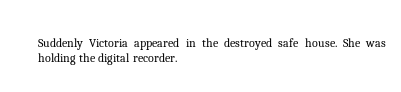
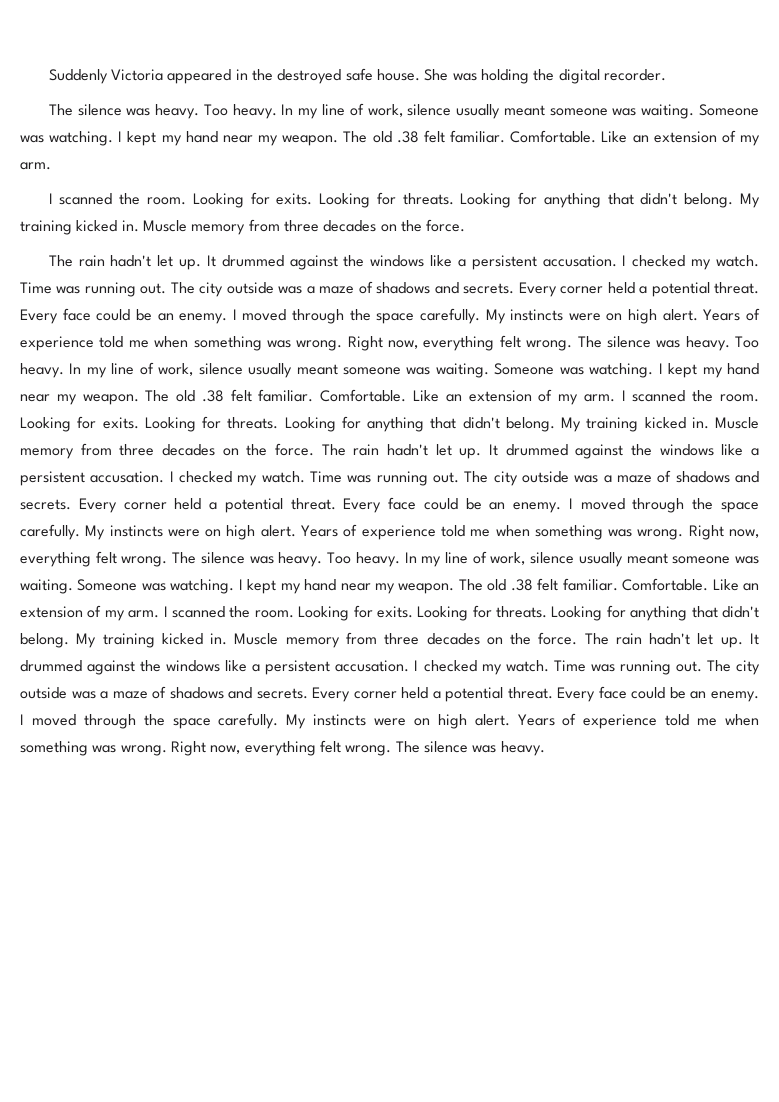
(177, 57) none -> [48,103,759,119] [20,130,760,146] [20,162,51,170] [48,192,761,208] [20,219,466,235] [48,255,760,270] [20,281,760,297] [20,308,761,324] [20,335,759,351] [20,362,760,378] [20,389,760,405] [20,416,759,432] [20,443,759,459] [20,470,760,486] [20,497,759,513] [20,524,759,540] [20,551,759,567] [20,578,760,594] [20,605,760,621] [20,632,760,648] [20,660,760,675] [20,686,759,702] [20,713,759,729] [20,740,545,756] // The silence was heavy. Too heavy. In my line of work, silence usually meant someone was waiting. Someone was watching. I kept my hand near my weapon. The old .38 felt familiar. Comfortable. Like an extension of my arm. // I scanned the room. Looking for exits. Looking for threats. Looking for anything that didn't belong. My training kicked in. Muscle memory from three decades on the force. // The rain hadn't let up. It drummed against the windows like a persistent accusation. I checked my watch. Time was running out. The city outside was a maze of shadows and secrets. Every corner held a potential threat. Every face could be an enemy. I moved through the space carefully. My instincts were on high alert. Years of experience told me when something was wrong. Right now, everything felt wrong. The silence was heavy. Too heavy. In my line of work, silence usually meant someone was waiting. Someone was watching. I kept my hand near my weapon. The old .38 felt familiar. Comfortable. Like an extension of my arm. I scanned the room. Looking for exits. Looking for threats. Looking for anything that didn't belong. My training kicked in. Muscle memory from three decades on the force. The rain hadn't let up. It drummed against the windows like a persistent accusation. I checked my watch. Time was running out. The city outside was a maze of shadows and secrets. Every corner held a potential threat. Every face could be an enemy. I moved through the space carefully. My instincts were on high alert. Years of experience told me when something was wrong. Right now, everything felt wrong. The silence was heavy. Too heavy. In my line of work, silence usually meant someone was waiting. Someone was watching. I kept my hand near my weapon. The old .38 felt familiar. Comfortable. Like an extension of my arm. I scanned the room. Looking for exits. Looking for threats. Looking for anything that didn't belong. My training kicked in. Muscle memory from three decades on the force. The rain hadn't let up. It drummed against the windows like a persistent accusation. I checked my watch. Time was running out. The city outside was a maze of shadows and secrets. Every corner held a potential threat. Every face could be an enemy. I moved through the space carefully. My instincts were on high alert. Years of experience told me when something was wrong. Right now, everything felt wrong. The silence was heavy.

